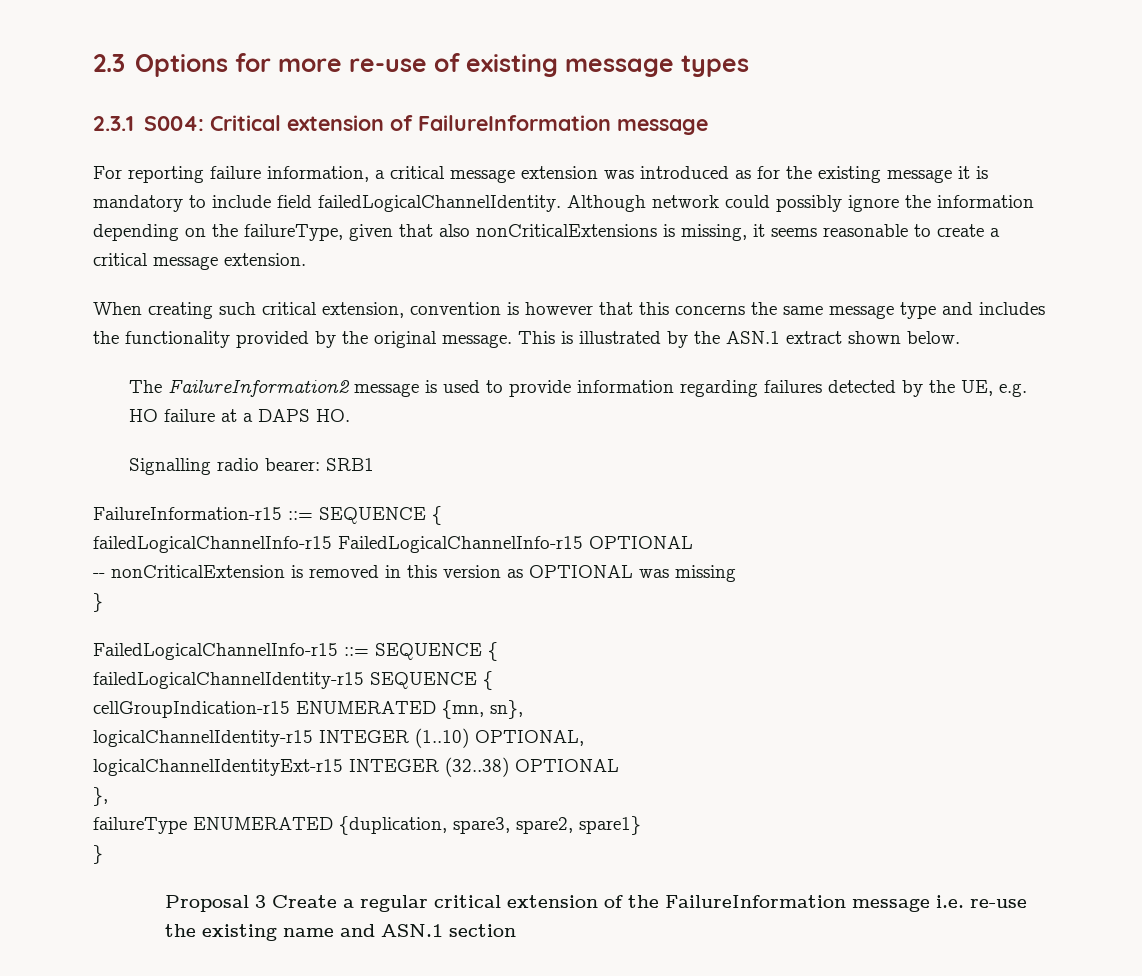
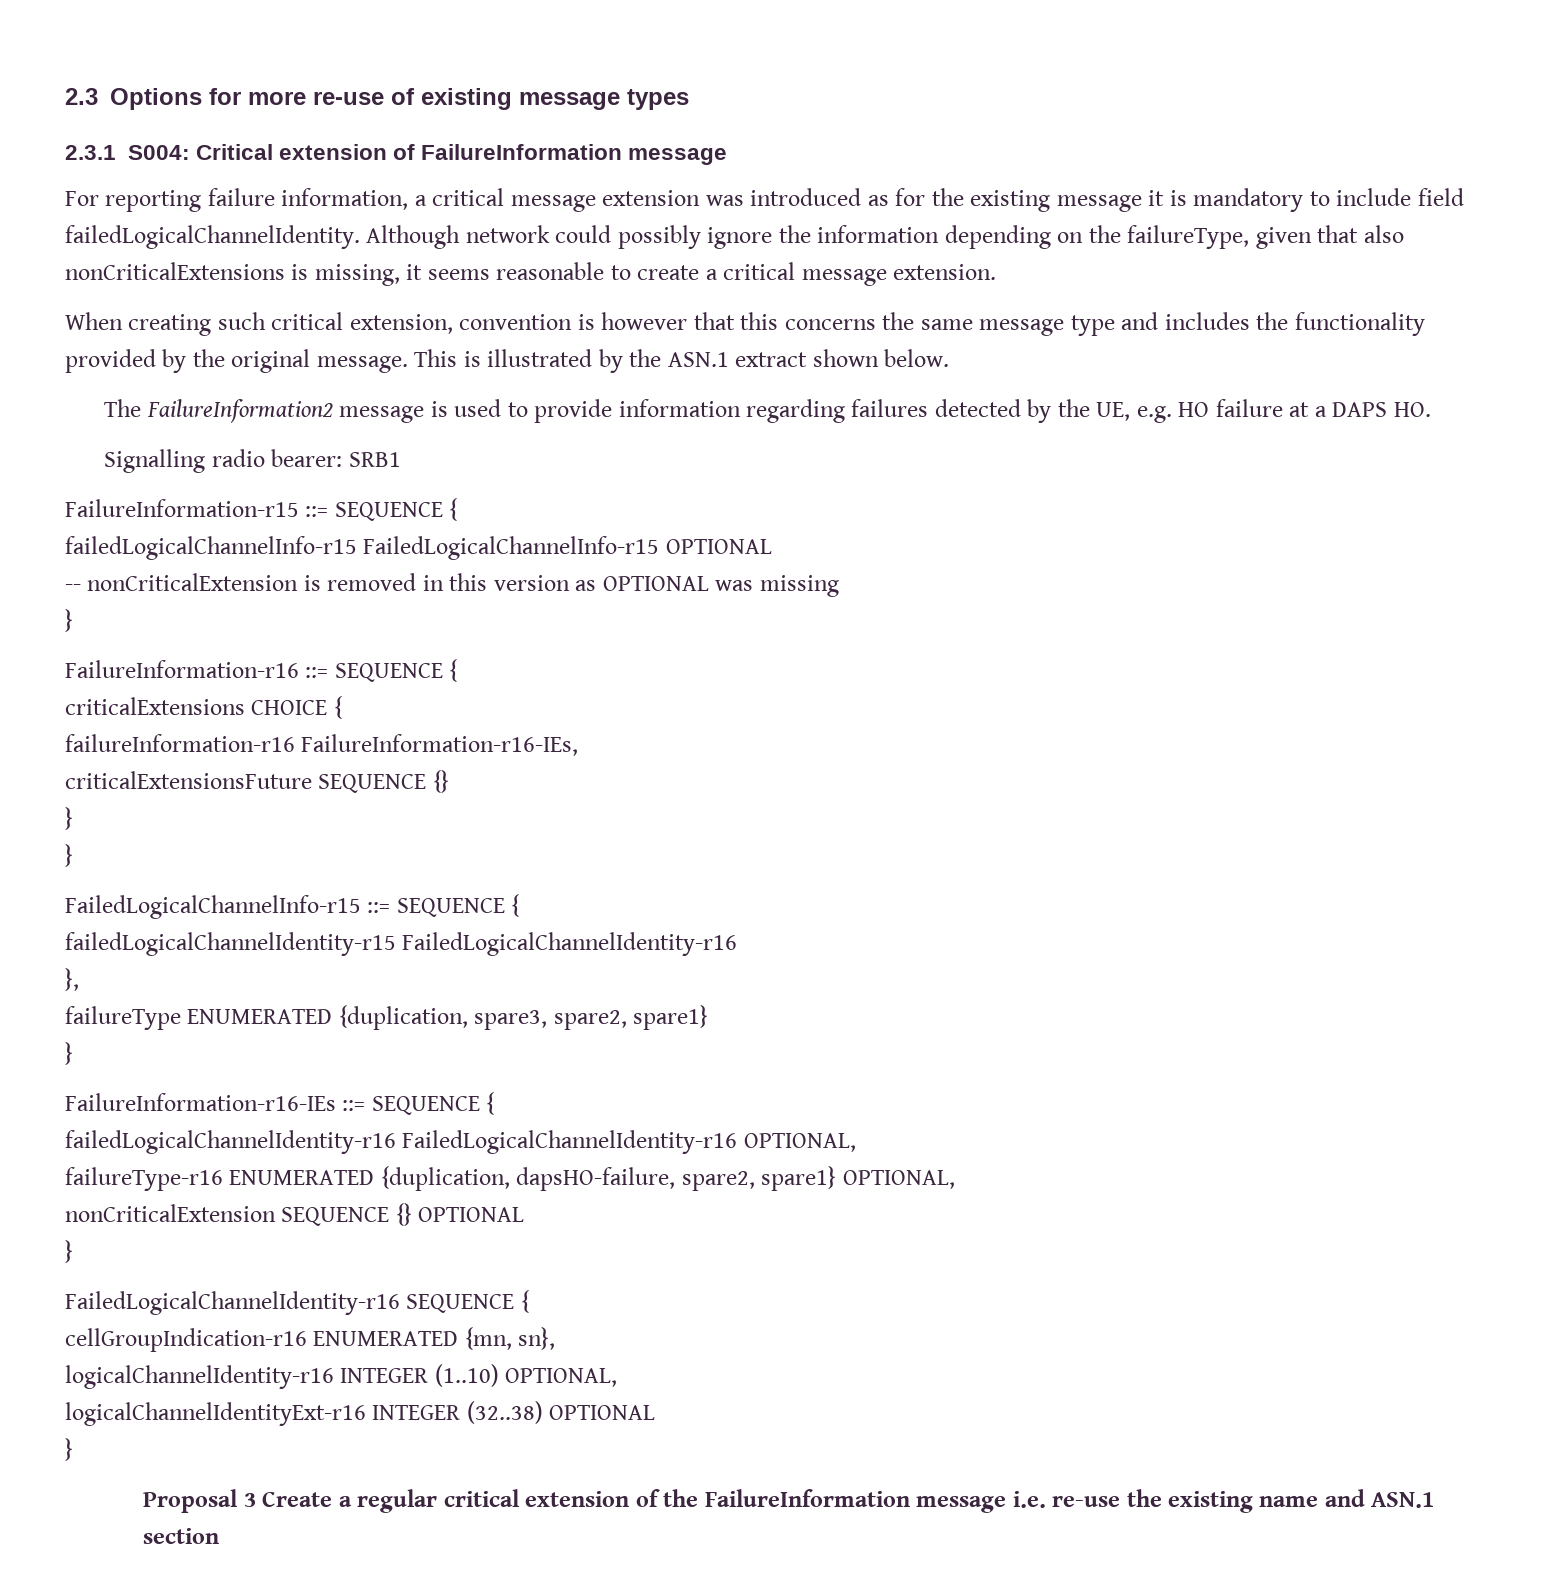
(103, 602) none -> [65,659,458,682] [65,696,342,719] [65,734,579,756] [65,770,449,793] [65,807,73,830] [65,844,73,867] // FailureInformation-r16 ::= SEQUENCE { // criticalExtensions CHOICE { // failureInformation-r16 FailureInformation-r16-IEs, // criticalExtensionsFuture SEQUENCE {} // } // }
[370,671,493,690] [93,700,523,719] [93,728,584,748] [93,757,619,777] SEQUENCE { // cellGroupIndication-r15 ENUMERATED {mn, sn}, // logicalChannelIdentity-r15 INTEGER (1..10) OPTIONAL, // logicalChannelIdentityExt-r15 INTEGER (32..38) OPTIONAL -> [402,932,738,956] FailedLogicalChannelIdentity-r16
(103, 854) none -> [65,1092,495,1115] [65,1130,856,1154] [65,1166,955,1191] [65,1203,525,1226] [65,1240,73,1263] [65,1290,529,1315] [65,1327,556,1352] [65,1364,618,1389] [65,1401,656,1426] [65,1438,73,1461] // FailureInformation-r16-IEs ::= SEQUENCE { // failedLogicalChannelIdentity-r16 FailedLogicalChannelIdentity-r16 OPTIONAL, // failureType-r16 ENUMERATED {duplication, dapsHO-failure, spare2, spare1} OPTIONAL, // nonCriticalExtension SEQUENCE {} OPTIONAL // } // FailedLogicalChannelIdentity-r16 SEQUENCE { // cellGroupIndication-r16 ENUMERATED {mn, sn}, // logicalChannelIdentity-r16 INTEGER (1..10) OPTIONAL, // logicalChannelIdentityExt-r16 INTEGER (32..38) OPTIONAL // }

